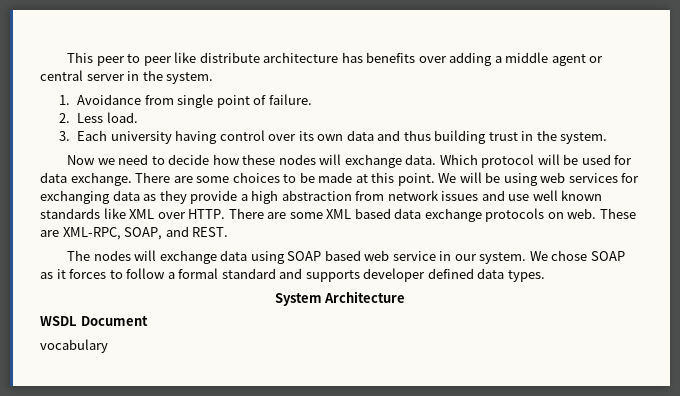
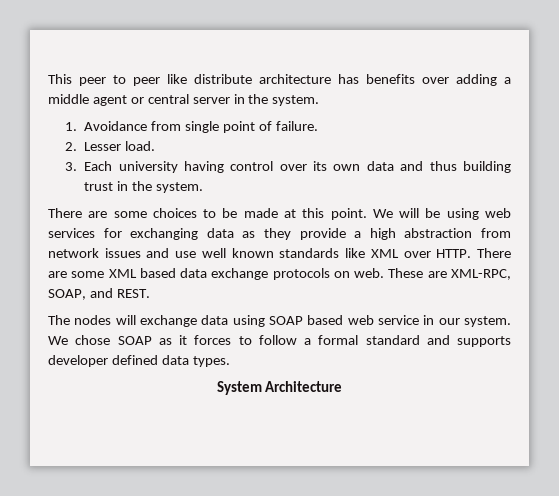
[77,113,104,123] Less -> [84,142,122,151] Lesser
[67,154,633,168] [40,172,132,186] Now we need to decide how these nodes will exchange data. Which protocol will be used for data exchange. -> (203, 187) none
[40,316,148,326] [40,339,108,353] // WSDL Document // vocabulary -> (343, 386) none

